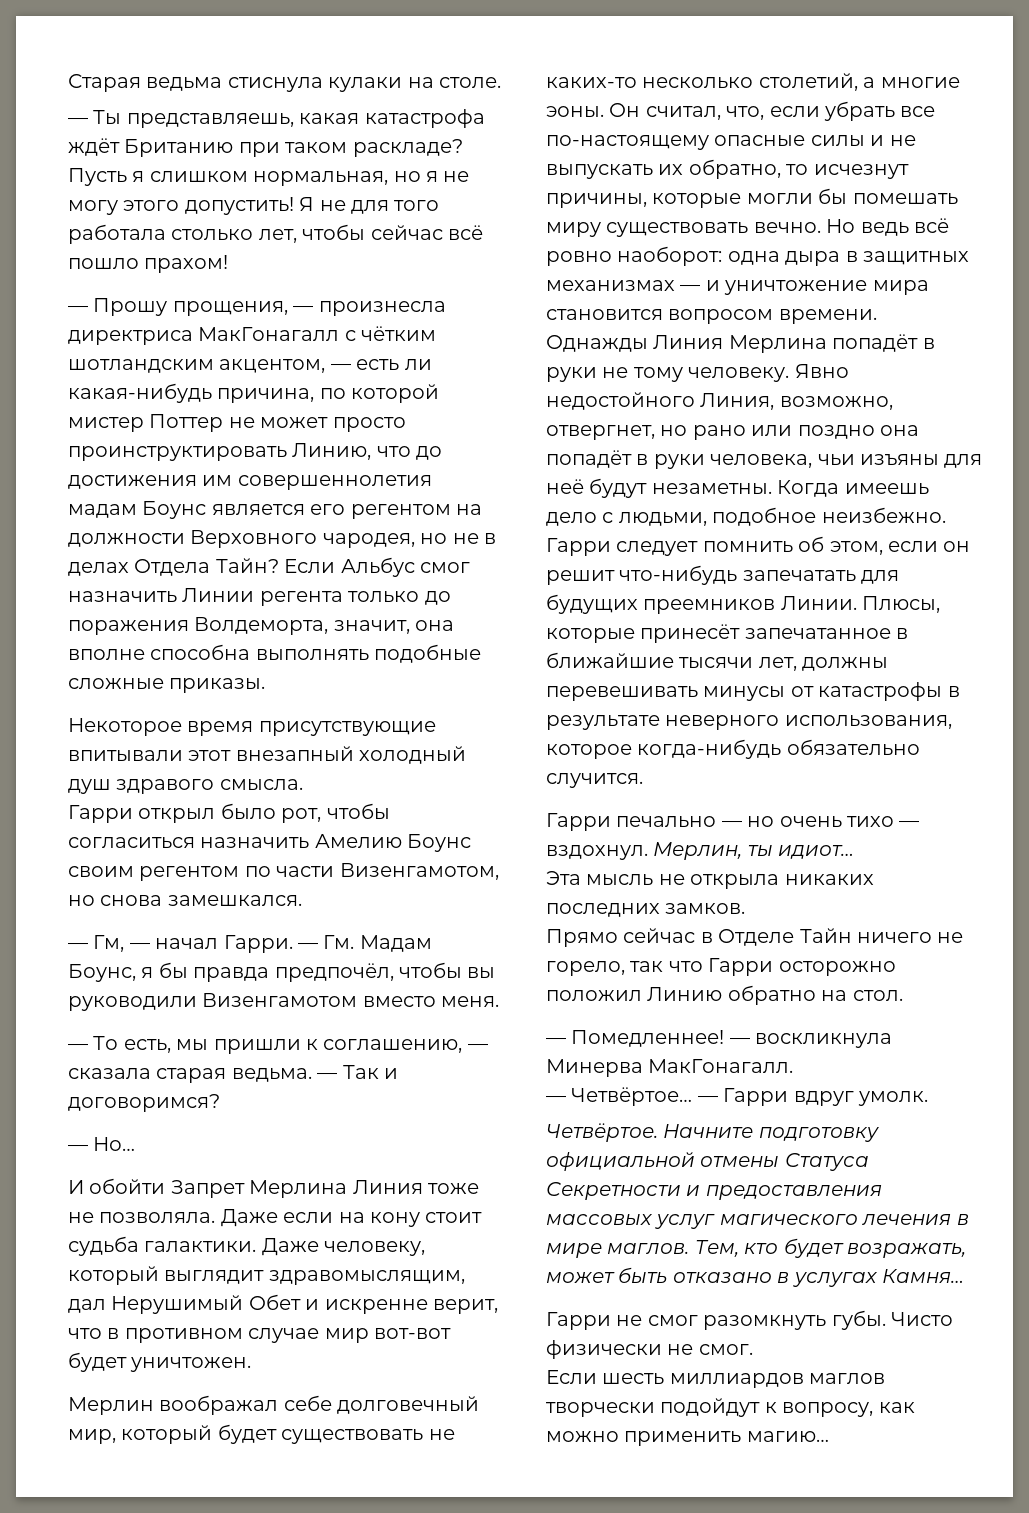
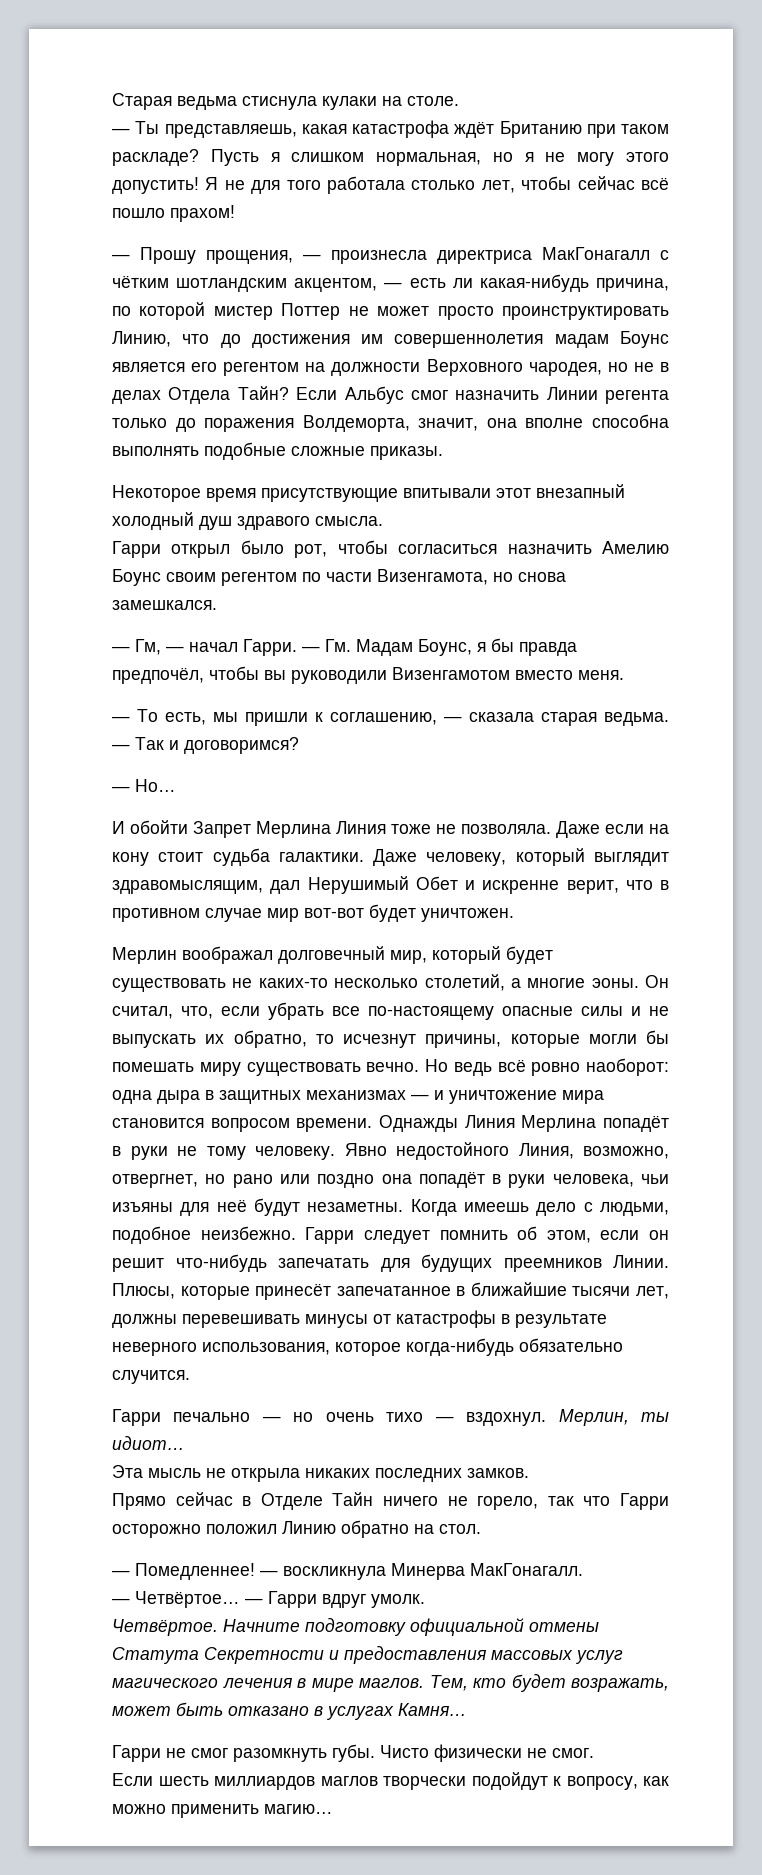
[339,863,499,880] Визенгамотом, -> [377,569,488,585] Визенгамота,
[283,1395,332,1411] себе -> (273, 955) none
[784,1153,869,1171] Статуса -> [112,1647,199,1664] Статута

